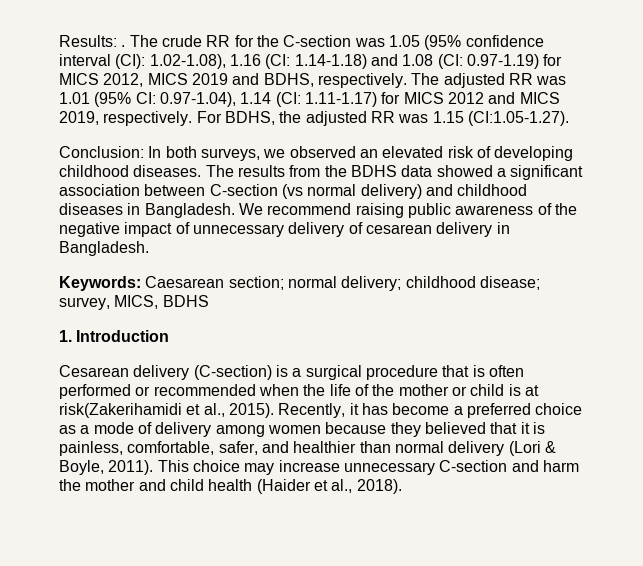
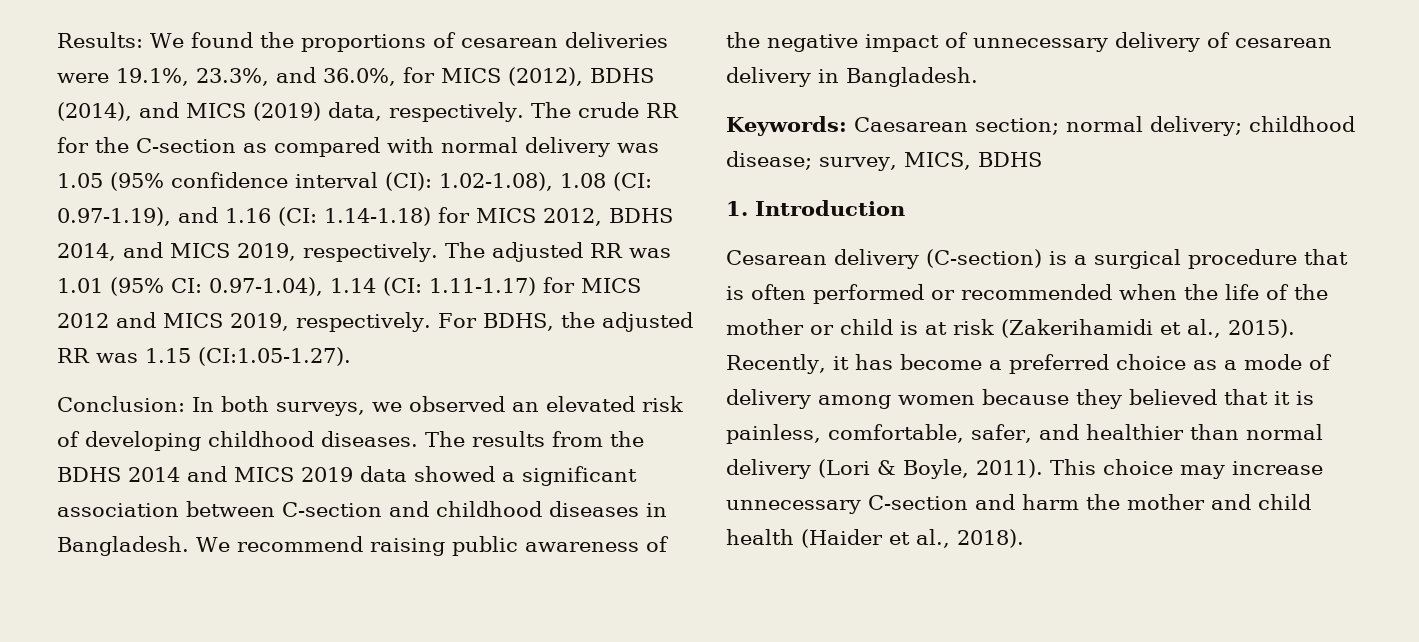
[121,45,126,47] . -> [150,32,668,52] [57,67,654,86] [57,102,524,122] We found the proportions of cesarean deliveries were 19.1%, 23.3%, and 36.0%, for MICS (2012), BDHS (2014), and MICS (2019) data, respectively.
(352, 41) none -> [243,137,610,157] as compared with normal delivery
[229,54,563,69] [59,73,314,87] 1.16 (CI: 1.14-1.18) and 1.08 (CI: 0.97-1.19) for MICS 2012, MICS 2019 and BDHS, -> [560,172,652,191] [57,207,673,226] [57,242,296,261] 1.08 (CI: 0.97-1.19), and 1.16 (CI: 1.14-1.18) for MICS 2012, BDHS 2014, and MICS 2019,
(397, 171) none -> [128,466,353,482] 2014 and MICS 2019
[281,184,422,199] (vs normal delivery) -> (382, 509) none
[59,403,182,418] risk(Zakerihamidi -> [953,319,1153,338] risk (Zakerihamidi

